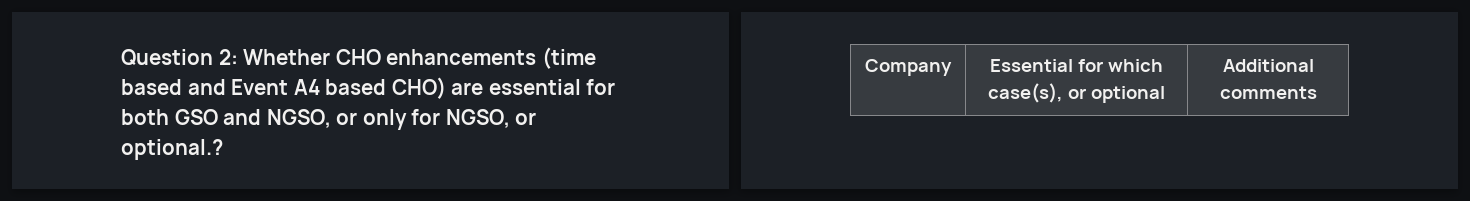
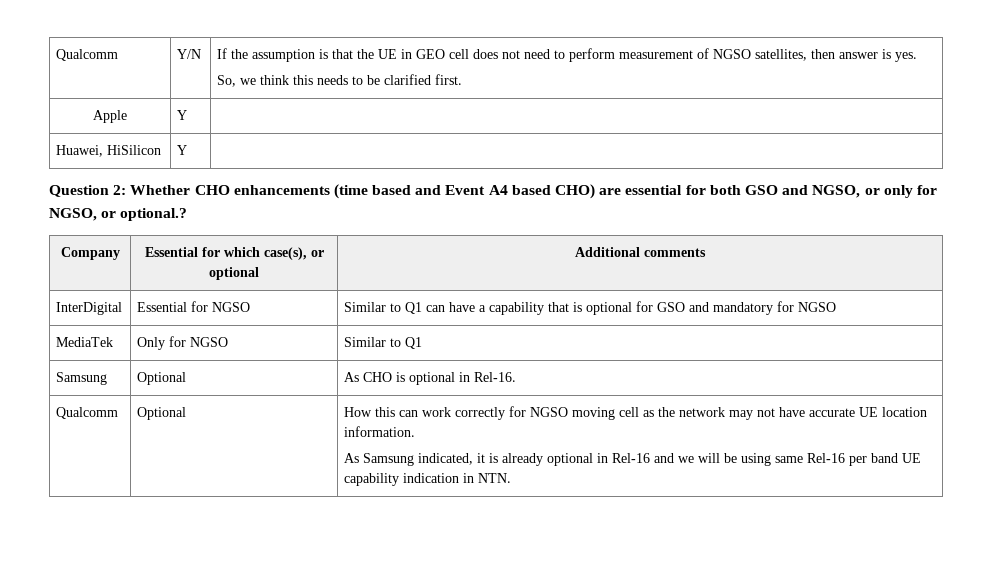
(121, 57) none -> [56,49,119,61] [177,49,202,59] [217,48,918,62] [217,74,463,87] [93,110,127,123] [177,110,188,120] [56,145,162,157] [177,145,188,155] Qualcomm | Y/N | If the assumption is that the UE in GEO cell does not need to perform measurement of NGSO satellites, then answer is yes. // So, we think this needs to be clarified first. // Apple | Y | // Huawei, HiSilicon | Y | //
(1317, 92) none -> [56,302,123,315] [137,301,251,312] [344,301,837,315] [56,337,114,347] [137,336,229,350] [344,337,423,349] [56,372,108,385] [137,372,187,385] [344,372,517,385] [56,407,119,419] [137,407,187,420] [344,406,928,420] [344,426,416,437] [344,453,922,466] [344,473,512,486] // InterDigital | Essential for NGSO | Similar to Q1 can have a capability that is optional for GSO and mandatory for NGSO // MediaTek | Only for NGSO | Similar to Q1 // Samsung | Optional | As CHO is optional in Rel-16. // Qualcomm | Optional | How this can work correctly for NGSO moving cell as the network may not have accurate UE location information. // As Samsung indicated, it is already optional in Rel-16 and we will be using same Rel-16 per band UE capability indication in NTN.

